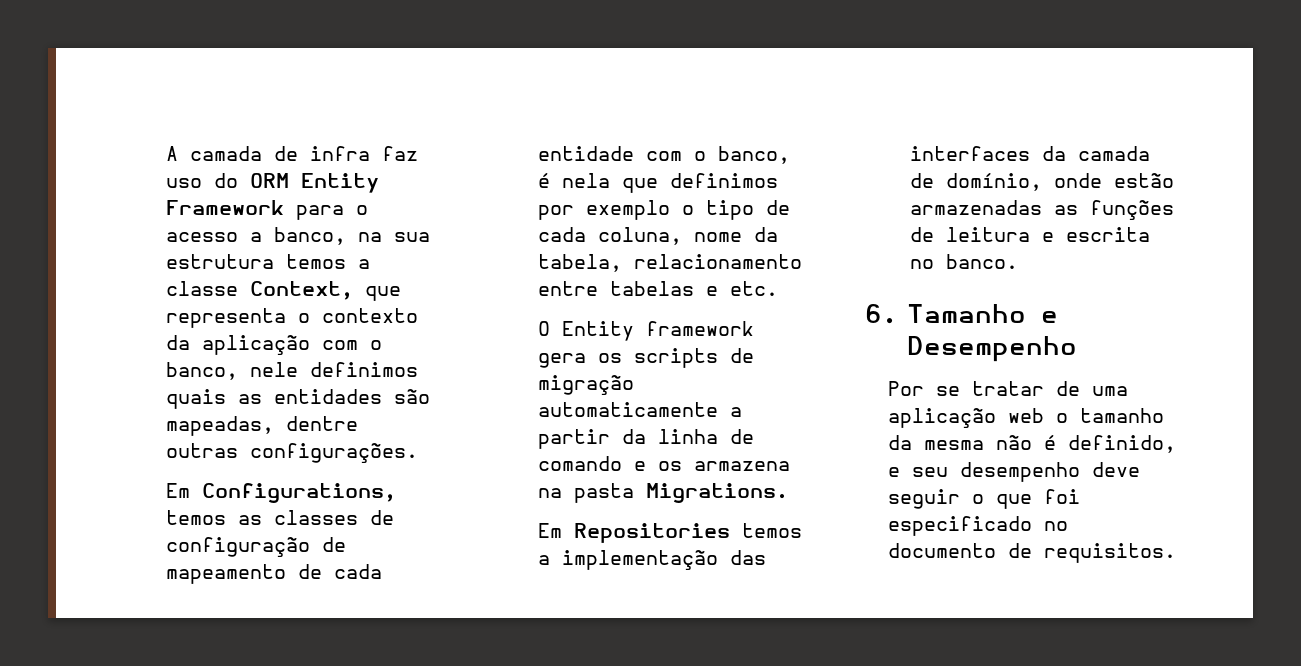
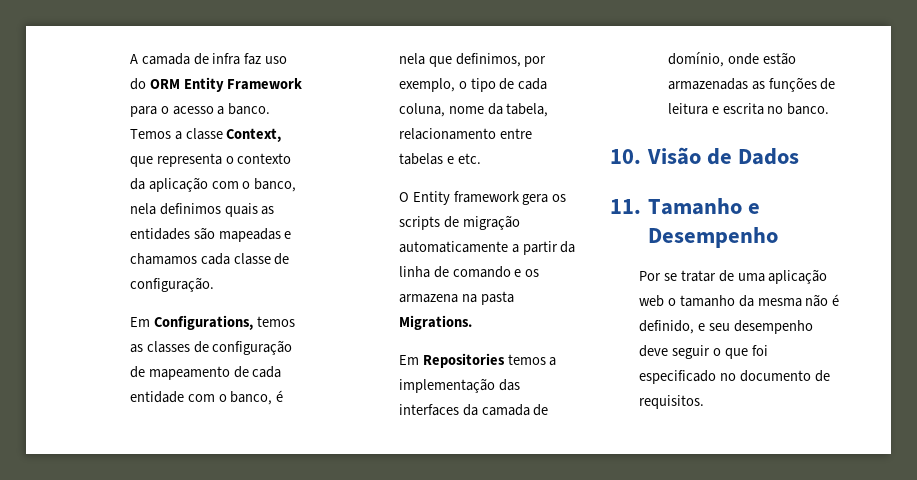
[274,227,431,245] [166,254,347,269] banco, na sua estrutura temos -> [228,103,271,115] [129,129,171,139] banco. Temos
[250,362,299,377] nele -> [129,203,156,215] nela
[166,416,359,436] [166,443,419,463] mapeadas, dentre outras configurações. -> [218,228,292,242] [129,253,290,265] [129,277,214,292] mapeadas e chamamos cada classe de configuração.
[670,173,779,188] [538,200,671,220] definimos por exemplo -> [455,53,547,67] [398,78,455,92] definimos, por exemplo,
[865,304,897,324] 6. -> [610,147,800,165] [610,199,641,214] 10. Visão de Dados // 11.

